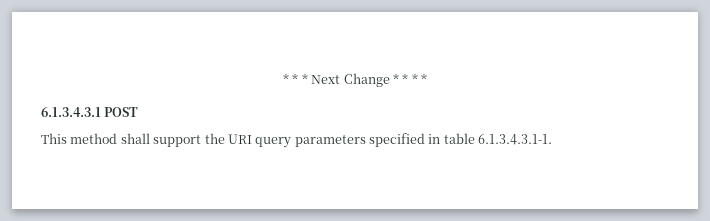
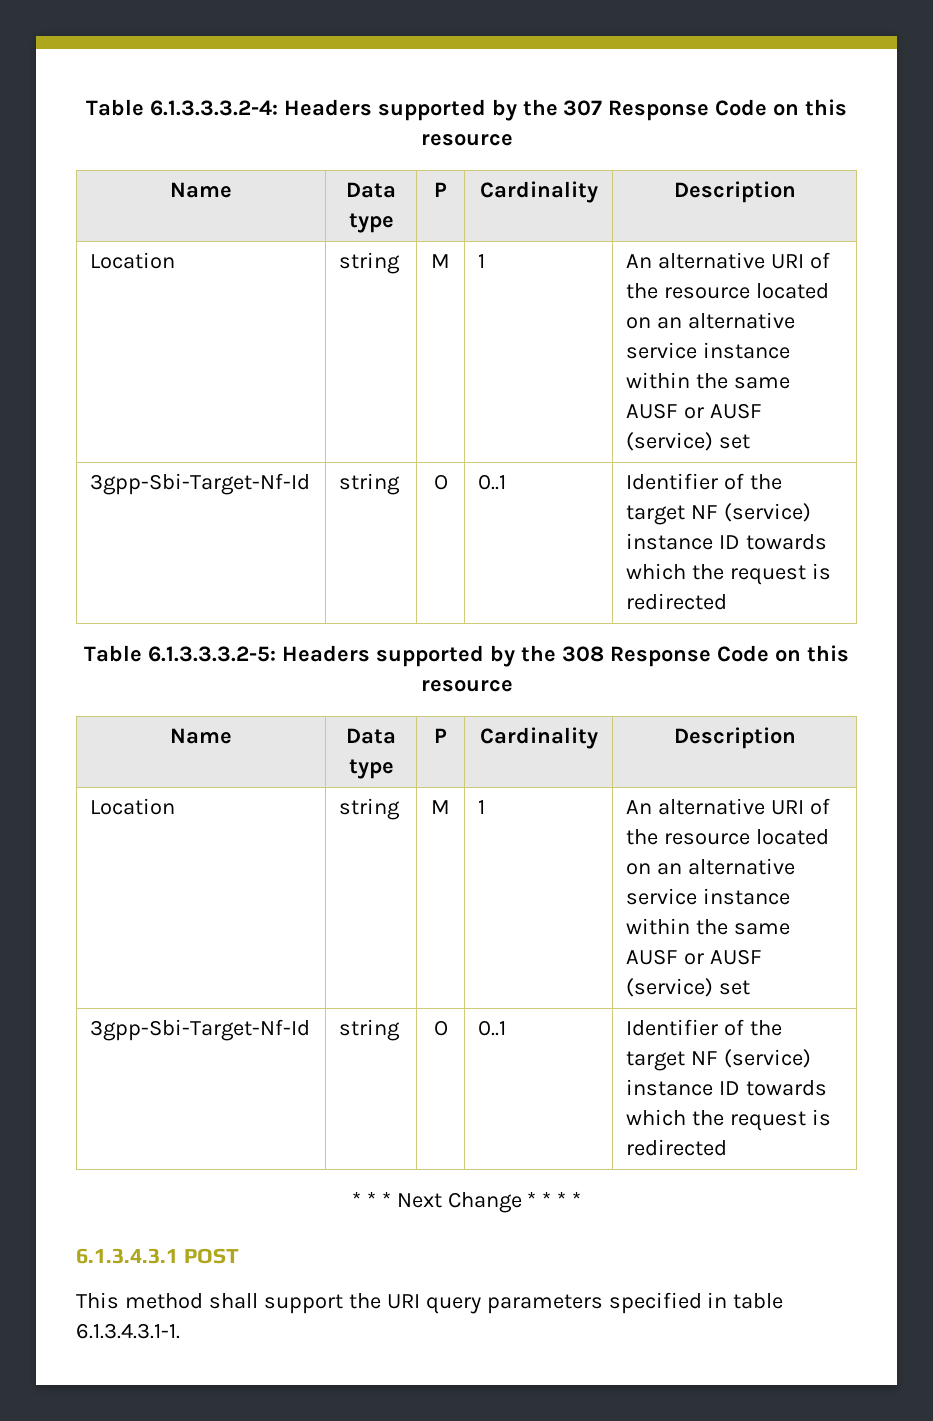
(283, 78) none -> [85,99,848,121] [420,134,513,146] [170,182,232,198] [346,182,396,198] [348,213,394,233] [434,182,447,197] [479,181,598,203] [673,181,796,203] [90,252,176,269] [339,252,401,274] [431,254,450,268] [478,254,486,268] [626,252,831,269] [626,283,830,299] [626,312,796,329] [626,342,791,359] [626,372,791,389] [626,403,763,419] [626,432,751,451] [90,473,311,495] [339,473,401,495] [433,474,448,490] [478,474,507,490] [626,473,783,490] [626,503,812,525] [626,533,828,550] [626,563,832,585] [626,593,728,610] [84,645,849,667] [420,680,513,692] [170,728,232,744] [346,728,396,744] [348,759,394,779] [434,728,447,743] [479,727,598,749] [673,727,796,749] [90,798,176,815] [339,798,401,820] [431,800,450,814] [478,800,486,814] [626,798,831,815] [626,829,830,845] [626,858,796,875] [626,888,791,905] [626,918,791,935] [626,949,763,965] [626,978,751,997] [90,1019,311,1041] [339,1019,401,1041] [433,1020,448,1036] [478,1020,507,1036] [626,1019,783,1036] [626,1049,812,1071] [626,1079,828,1096] [626,1109,832,1131] [626,1139,728,1156] Table 6.1.3.3.3.2-4: Headers supported by the 307 Response Code on this resource // Name | Data type | P | Cardinality | Description // Location | string | M | 1 | An alternative URI of the resource located on an alternative service instance within the same AUSF or AUSF (service) set // 3gpp-Sbi-Target-Nf-Id | string | O | 0..1 | Identifier of the target NF (service) instance ID towards which the request is redirected // Table 6.1.3.3.3.2-5: Headers supported by the 308 Response Code on this resource // Name | Data type | P | Cardinality | Description // Location | string | M | 1 | An alternative URI of the resource located on an alternative service instance within the same AUSF or AUSF (service) set // 3gpp-Sbi-Target-Nf-Id | string | O | 0..1 | Identifier of the target NF (service) instance ID towards which the request is redirected //

